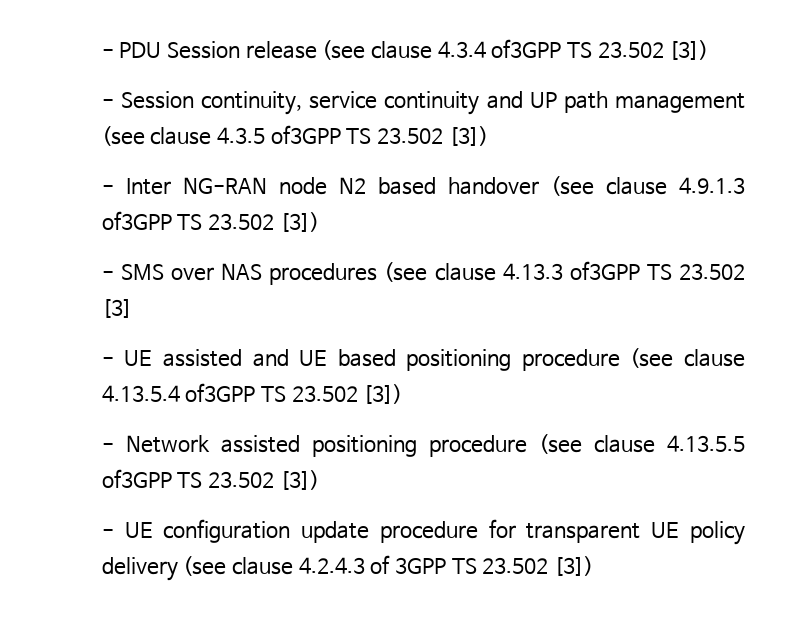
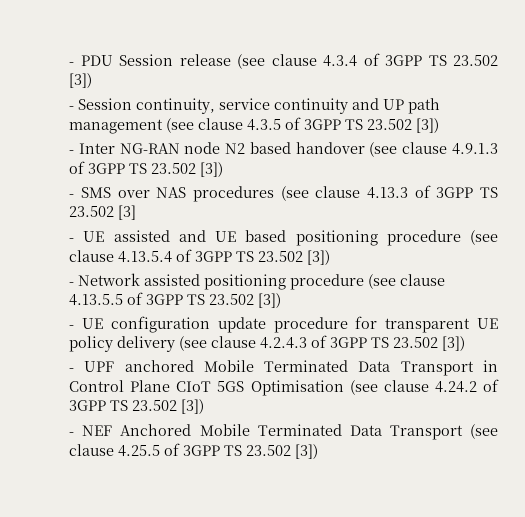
[491,39,562,58] of3GPP -> [363,53,423,66] of 3GPP
[270,125,341,144] of3GPP -> [285,117,342,130] of 3GPP
[101,211,172,230] of3GPP -> [69,161,126,174] of 3GPP
[569,261,640,280] of3GPP -> [414,185,474,198] of 3GPP
[185,383,256,402] of3GPP -> [176,249,233,262] of 3GPP
[101,469,172,488] of3GPP -> [127,292,184,305] of 3GPP
(594, 566) none -> [69,360,498,376] [69,379,499,396] [69,399,205,414] [69,424,499,440] [69,443,319,459] // - UPF anchored Mobile Terminated Data Transport in Control Plane CIoT 5GS Optimisation (see clause 4.24.2 of 3GPP TS 23.502 [3]) // - NEF Anchored Mobile Terminated Data Transport (see clause 4.25.5 of 3GPP TS 23.502 [3])

